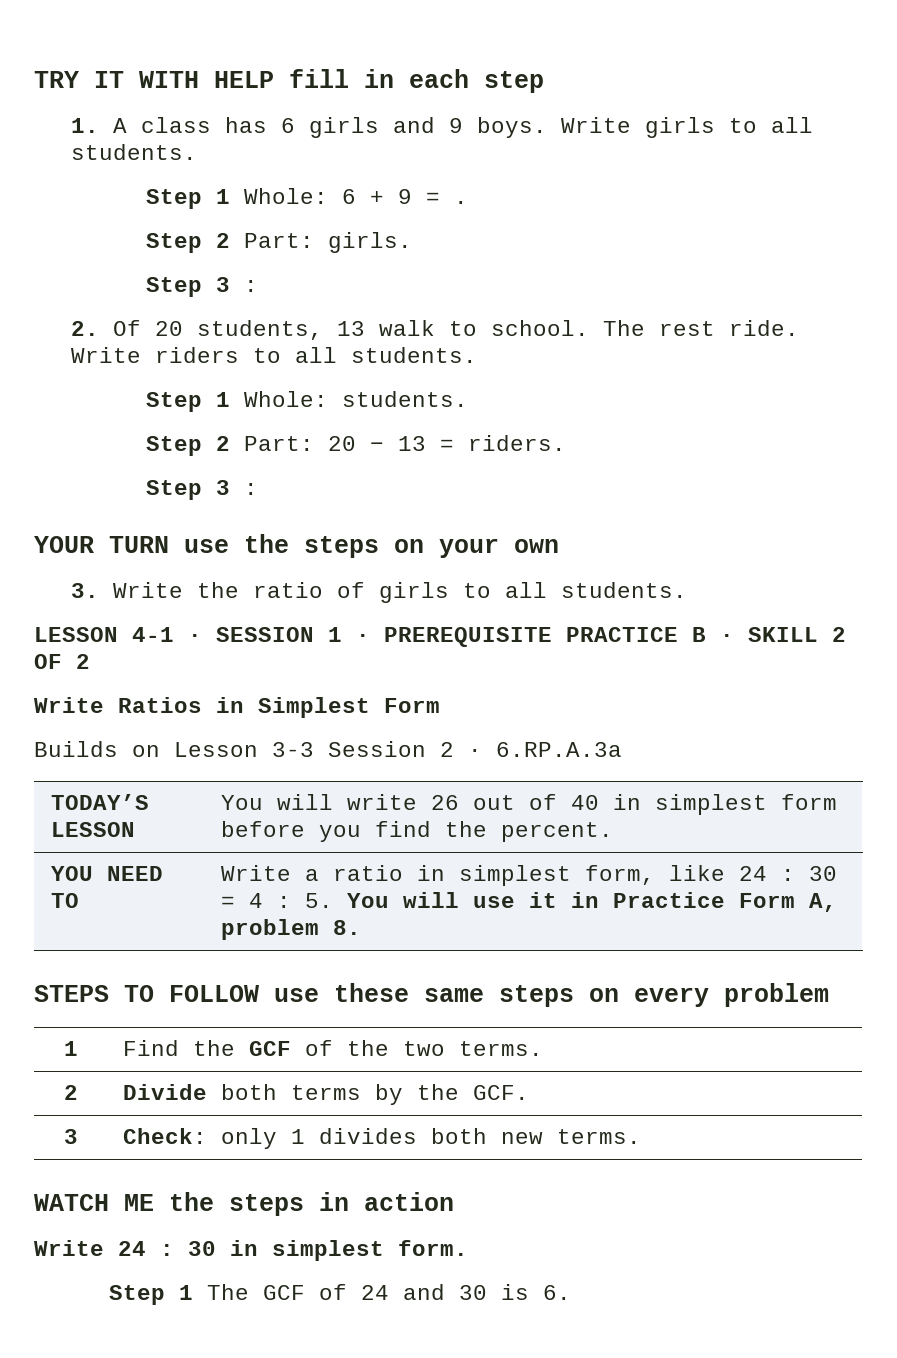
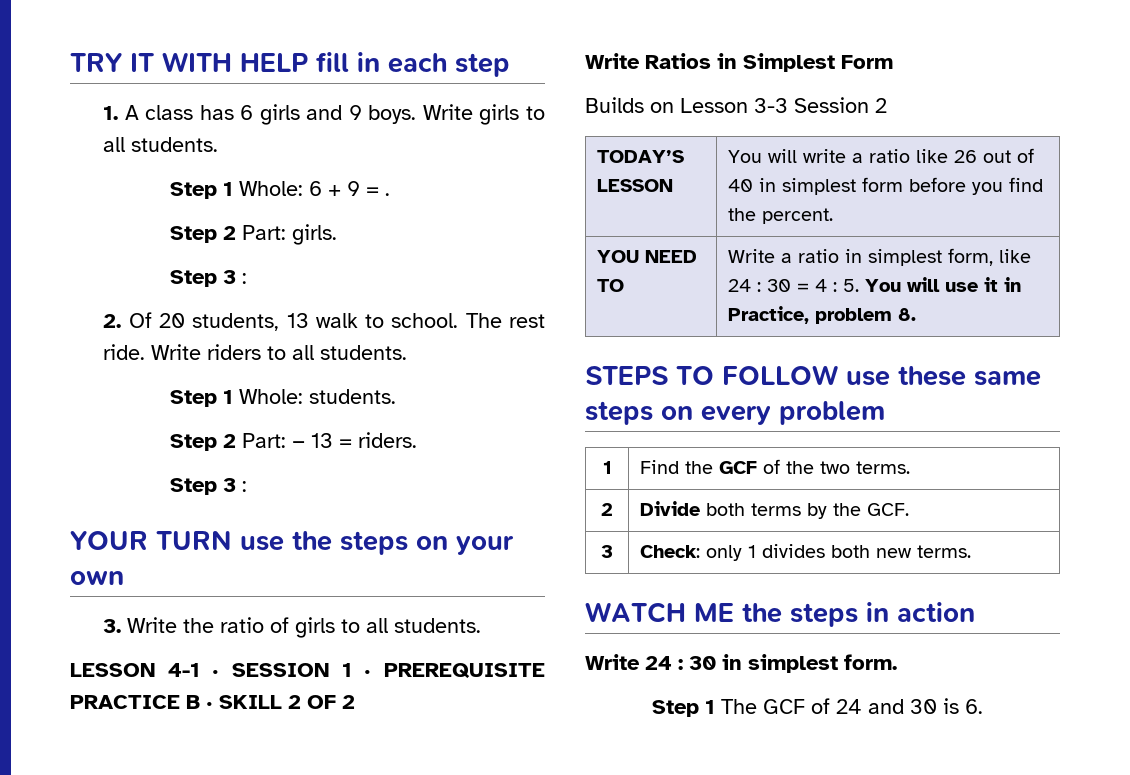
[328,436,357,451] 20 -> (286, 440) none
[468,742,622,757] · 6.RP.A.3a -> (887, 105) none
(418, 802) none -> [851,149,948,163] a ratio like
[613,892,838,912] Practice Form A, -> [727,306,809,324] Practice,

